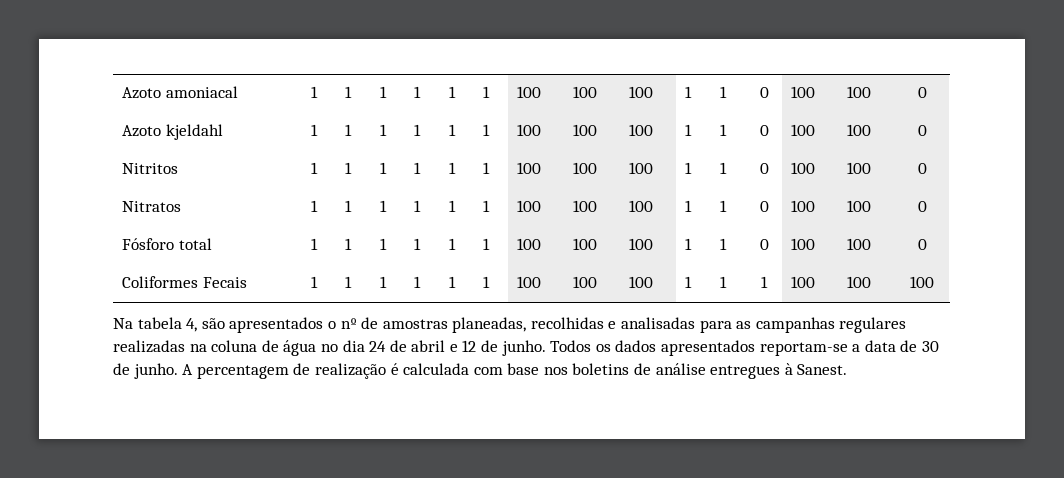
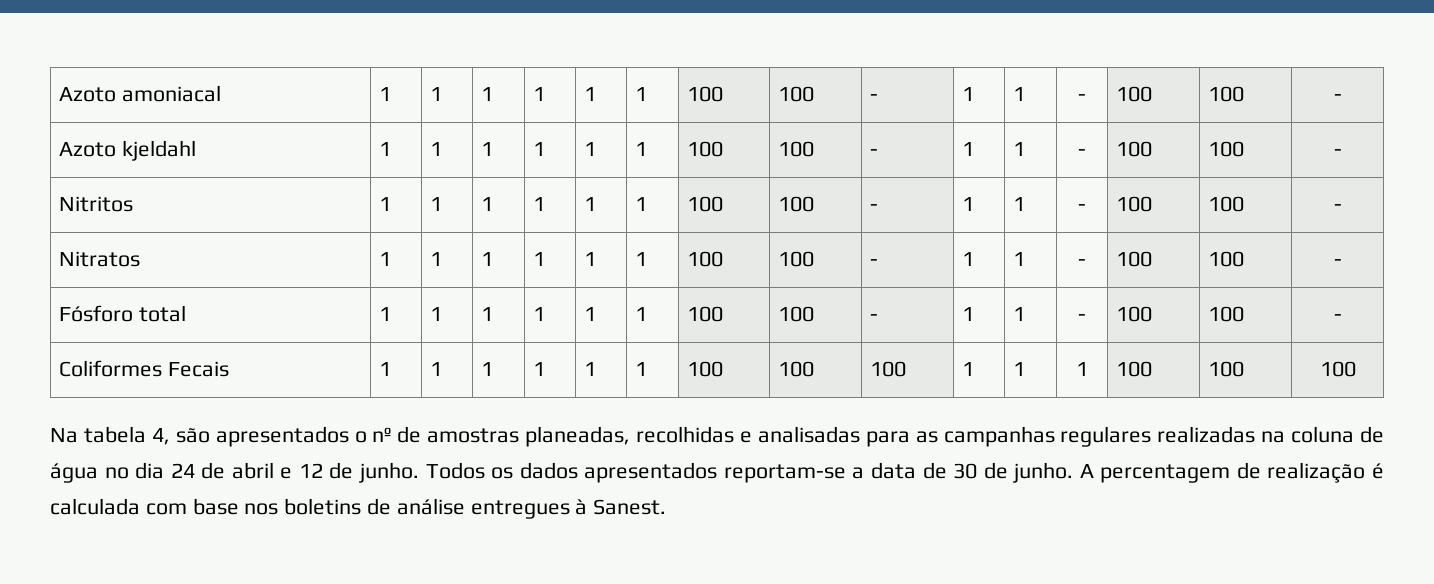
[628,86,653,98] [684,86,692,98] [719,86,727,98] [759,87,769,98] [790,86,815,98] [846,86,871,98] [917,87,927,98] 100 | 1 | 1 | 0 | 100 | 100 | 0 -> [869,94,878,101] [961,87,974,101] [1012,87,1025,101] [1078,94,1086,101] [1115,86,1152,102] [1207,86,1244,102] [1333,94,1342,101] - | 1 | 1 | - | 100 | 100 | -
[628,124,653,136] [684,124,692,136] [719,124,727,136] [759,125,769,136] [790,124,815,136] [846,124,871,136] [917,125,927,136] 100 | 1 | 1 | 0 | 100 | 100 | 0 -> [869,149,878,156] [961,142,974,156] [1012,142,1025,156] [1078,149,1086,156] [1115,141,1152,157] [1207,141,1244,157] [1333,149,1342,156] - | 1 | 1 | - | 100 | 100 | -
[628,162,653,174] [684,162,692,174] [719,162,727,174] [759,163,769,174] [790,162,815,174] [846,162,871,174] [917,163,927,174] 100 | 1 | 1 | 0 | 100 | 100 | 0 -> [869,204,878,211] [961,197,974,211] [1012,197,1025,211] [1078,204,1086,211] [1115,196,1152,212] [1207,196,1244,212] [1333,204,1342,211] - | 1 | 1 | - | 100 | 100 | -
[628,200,653,212] [684,200,692,212] [719,200,727,212] [759,201,769,212] [790,200,815,212] [846,200,871,212] [917,201,927,212] 100 | 1 | 1 | 0 | 100 | 100 | 0 -> [869,259,878,266] [961,252,974,266] [1012,252,1025,266] [1078,259,1086,266] [1115,251,1152,267] [1207,251,1244,267] [1333,259,1342,266] - | 1 | 1 | - | 100 | 100 | -
[628,238,653,250] [684,238,692,250] [719,238,727,250] [759,239,769,250] [790,238,815,250] [846,238,871,250] [917,239,927,250] 100 | 1 | 1 | 0 | 100 | 100 | 0 -> [869,314,878,321] [961,307,974,321] [1012,307,1025,321] [1078,314,1086,321] [1115,306,1152,322] [1207,306,1244,322] [1333,314,1342,321] - | 1 | 1 | - | 100 | 100 | -

